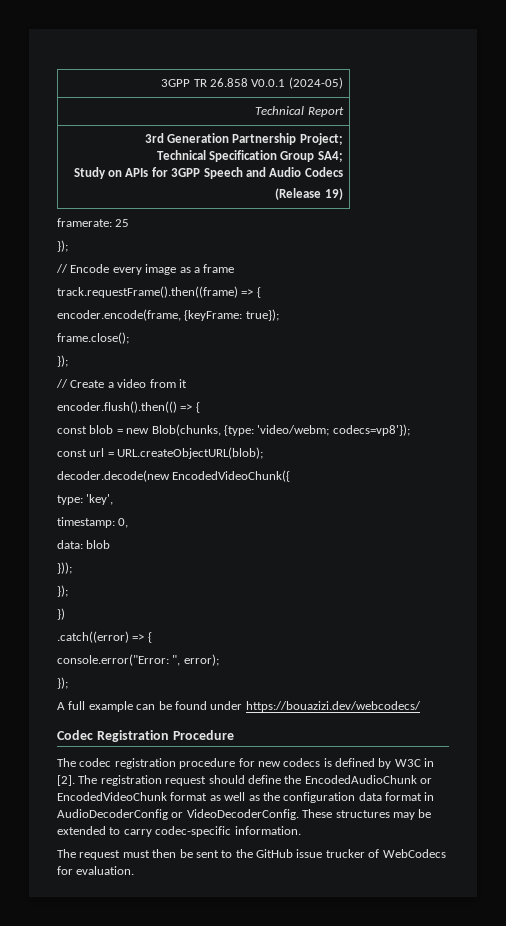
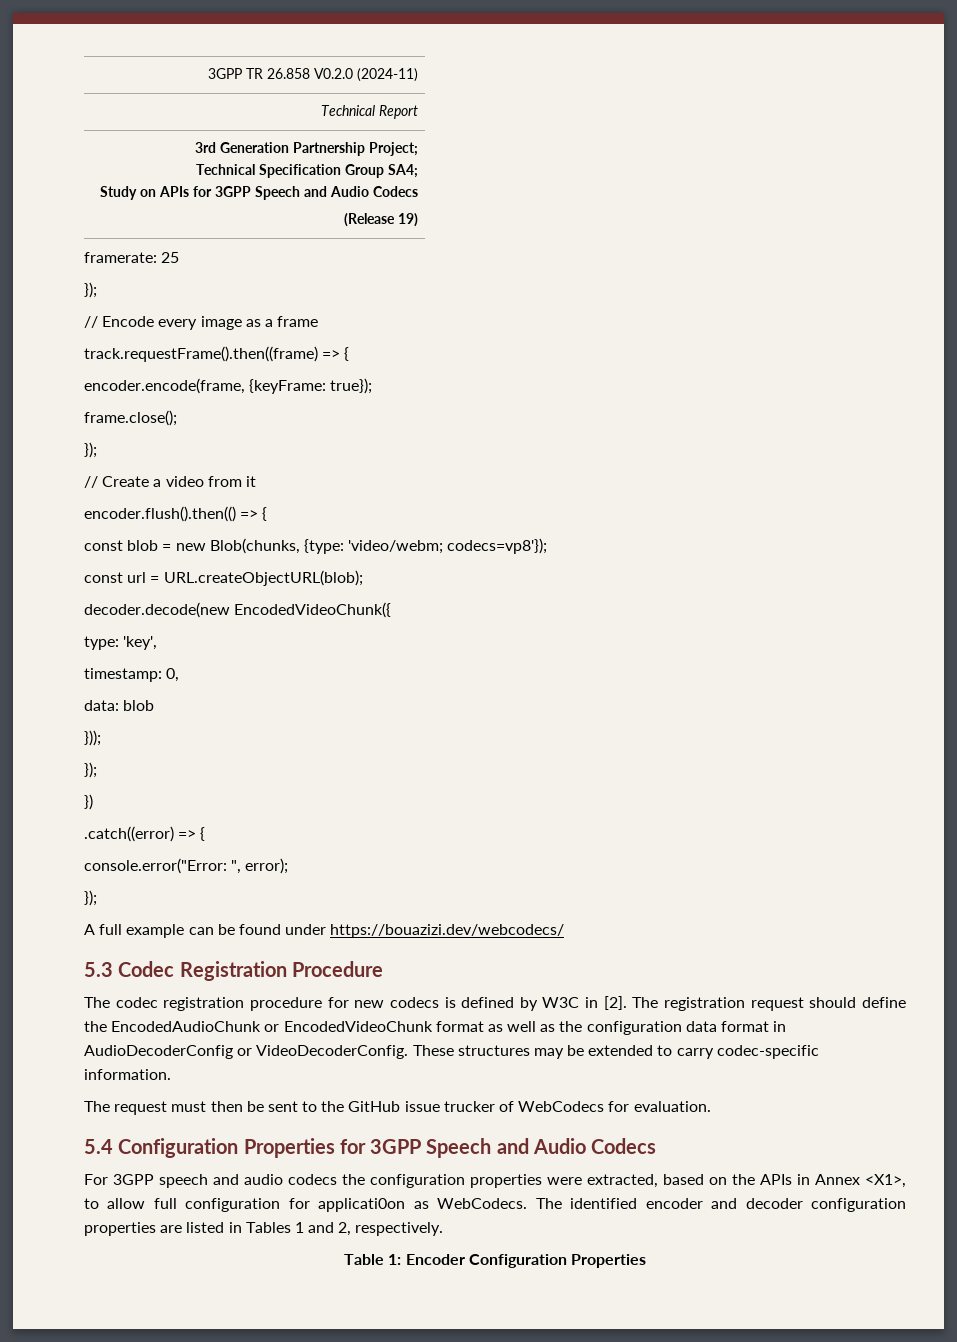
[251,77,343,89] V0.0.1 (2024-05) -> [314,68,419,82] V0.2.0 (2024-11)
(421, 706) none -> [84,962,113,977] 5.3
(135, 870) none -> [84,1138,657,1158] [84,1174,906,1188] [84,1198,906,1212] [84,1222,444,1236] [344,1254,646,1268] // 5.4 Configuration Properties for 3GPP Speech and Audio Codecs // For 3GPP speech and audio codecs the configuration properties were extracted, based on the APIs in Annex <X1>, to allow full configuration for applicati0on as WebCodecs. The identified encoder and decoder configuration properties are listed in Tables 1 and 2, respectively. // Table 1: Encoder Configuration Properties

